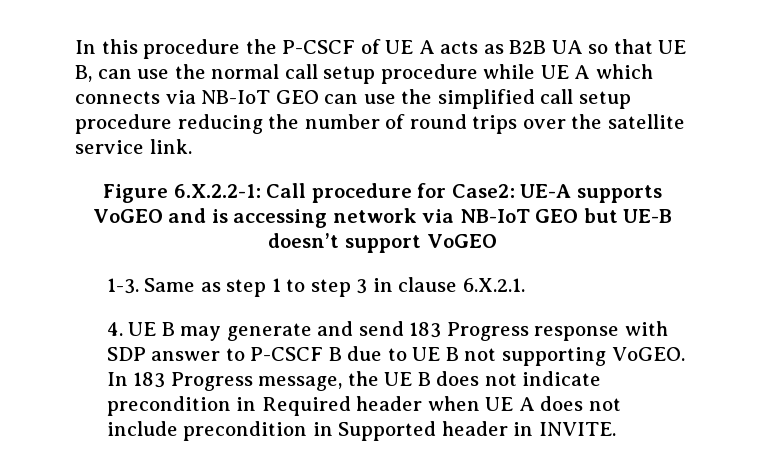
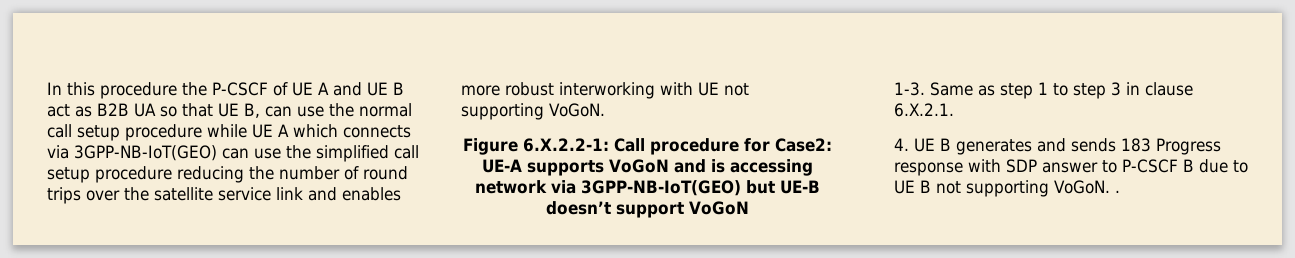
[440,41,479,54] acts -> [333,82,404,96] [47,104,70,117] and UE B act
[201,90,319,104] NB-IoT GEO -> [74,145,217,161] 3GPP-NB-IoT(GEO)
[149,139,192,154] link. -> [276,187,401,201] [461,82,749,99] [461,103,605,120] link and enables more robust interworking with UE not supporting VoGoN.
[92,209,163,223] VoGEO -> [609,159,670,173] VoGoN
[459,209,579,223] NB-IoT GEO -> [581,180,741,196] 3GPP-NB-IoT(GEO)
[426,234,497,248] VoGEO -> [689,201,750,215] VoGoN
[180,321,404,341] may generate and send -> [955,138,1116,155] generates and sends
[611,347,685,361] [106,371,602,391] [106,396,621,416] [106,421,616,441] VoGEO. In 183 Progress message, the UE B does not indicate precondition in Required header when UE A does not include precondition in Supported header in INVITE. -> [1053,180,1120,194] VoGoN. .

